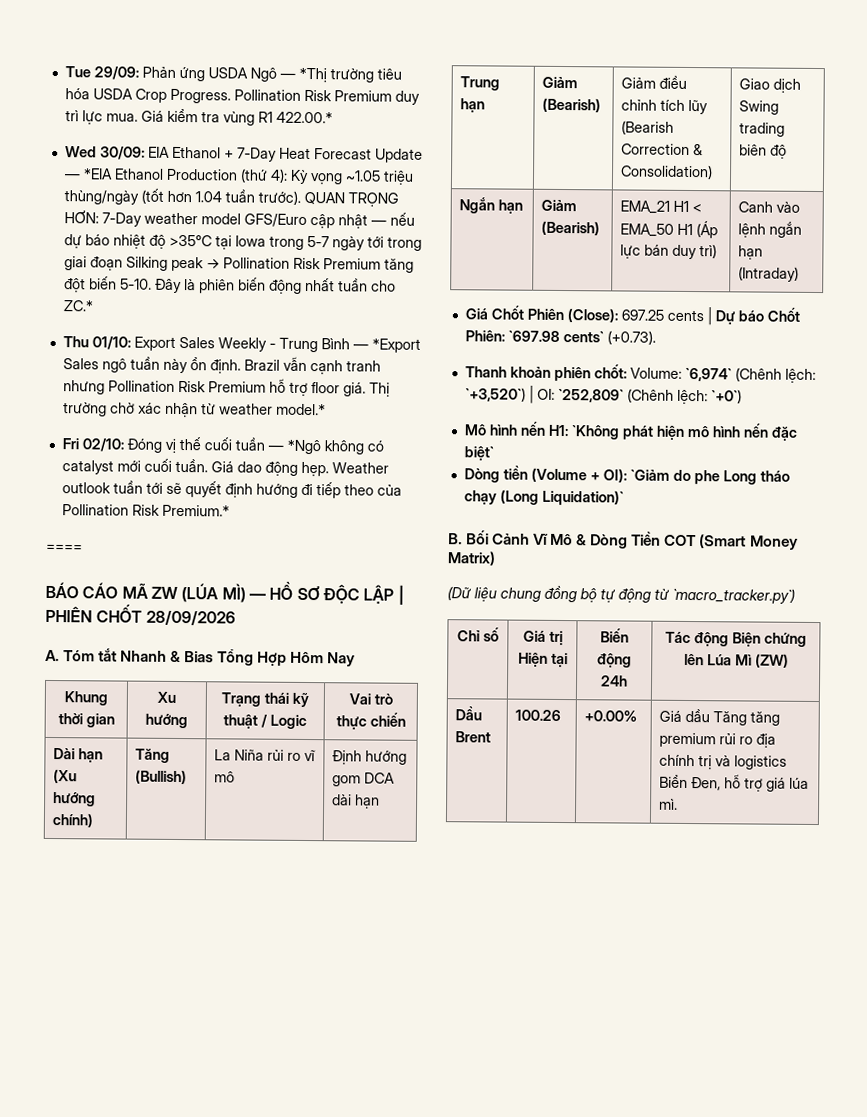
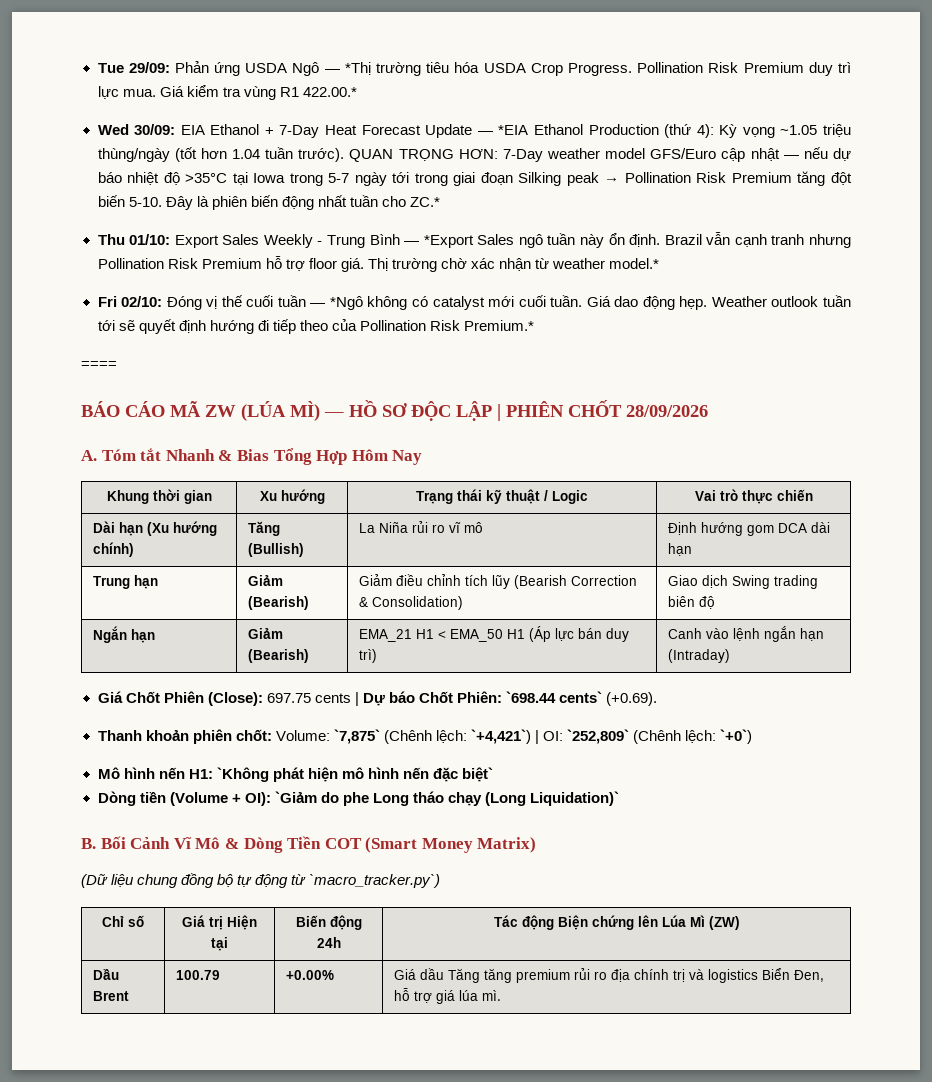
[620,309,664,321] 697.25 -> [266,693,311,703] 697.75
[507,330,656,345] `697.98 cents` (+0.73). -> [506,691,658,706] `698.44 cents` (+0.69).
[684,367,816,383] [464,387,526,402] `6,974` (Chênh lệch: `+3,520`) -> [333,729,531,744] `7,875` (Chênh lệch: `+4,421`)
[515,709,562,722] 100.26 -> [175,970,220,980] 100.79

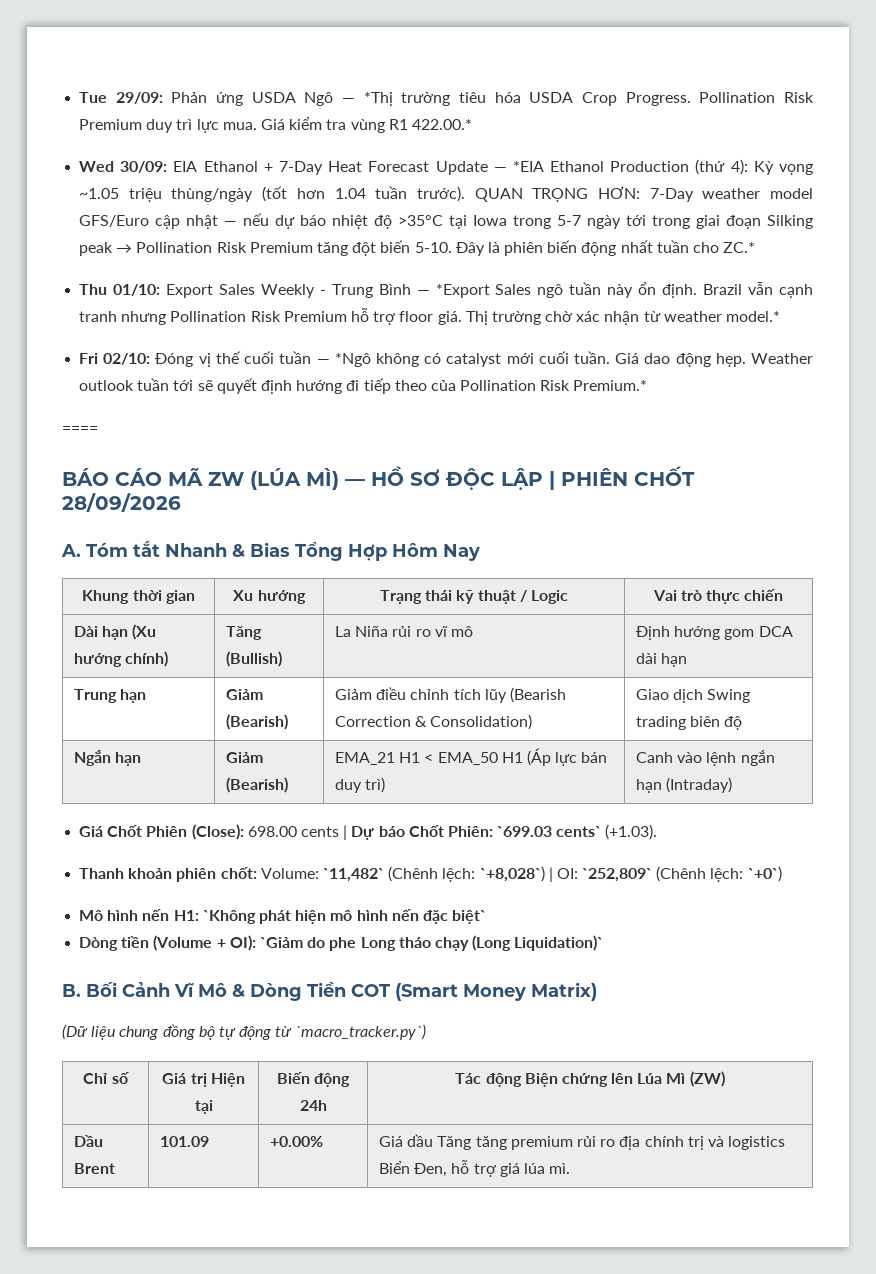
[266,693,311,703] 697.75 -> [247,826,297,837] 698.00
[506,691,658,706] `698.44 cents` (+0.69). -> [497,824,658,840] `699.03 cents` (+1.03).
[333,729,531,744] `7,875` (Chênh lệch: `+4,421`) -> [322,866,545,882] `11,482` (Chênh lệch: `+8,028`)
[175,970,220,980] 100.79 -> [160,1136,210,1147] 101.09

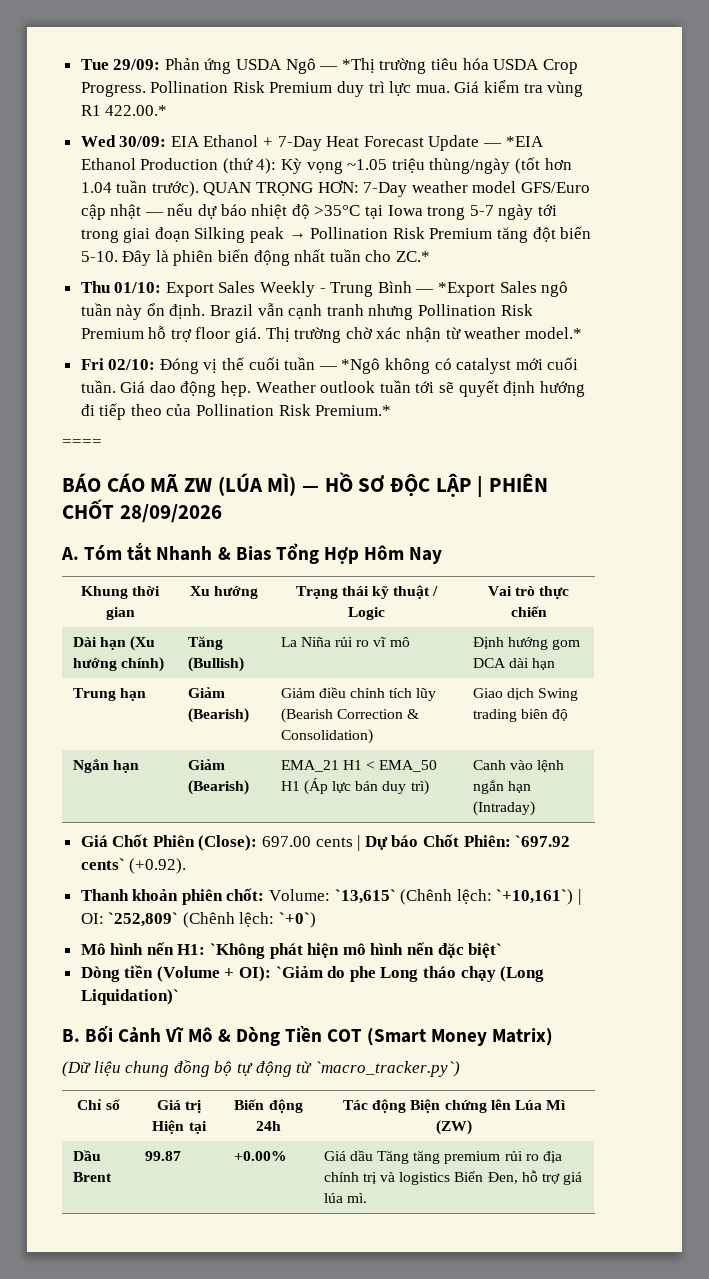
[247,826,297,837] 698.00 -> [262,836,312,847] 697.00
[497,824,658,840] `699.03 cents` (+1.03). -> [515,835,571,847] [80,858,187,874] `697.92 cents` (+0.92).
[322,866,545,882] `11,482` (Chênh lệch: `+8,028`) -> [334,889,574,905] `13,615` (Chênh lệch: `+10,161`)
[160,1136,210,1147] 101.09 -> [144,1151,181,1161] 99.87

